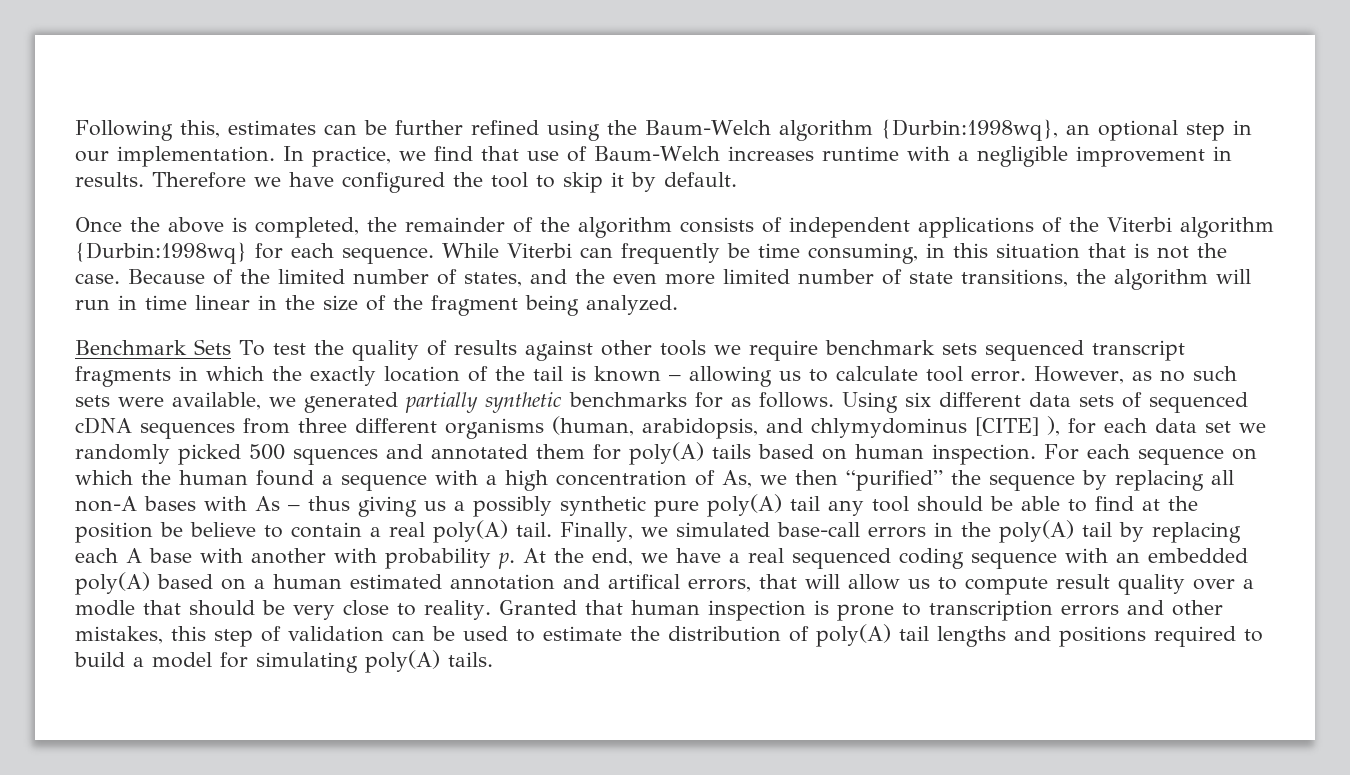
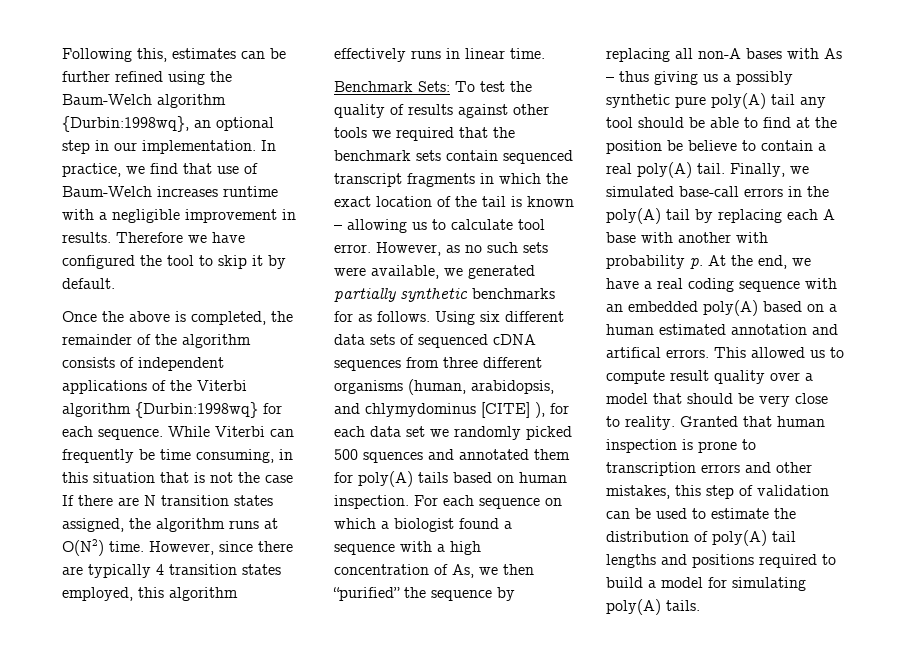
[75,269,1251,290] [75,295,678,316] case. Because of the limited number of states, and the even more limited number of state transitions, the algorithm will run in time linear in the size of the fragment being analyzed. -> [265,475,293,483] [62,495,273,506] [62,518,278,532] [62,539,293,556] [62,564,281,578] [62,587,238,601] [334,48,545,62] case If there are N transition states assigned, the algorithm runs at O(N2) time. However, since there are typically 4 transition states employed, this algorithm effectively runs in linear time.
[194,339,231,355] Sets -> [418,81,450,92] Sets:
[748,340,818,361] require -> [396,127,515,141] required that the
(977, 349) none -> [446,150,498,161] contain
[310,366,376,386] exactly -> [334,196,371,207] exact
[141,470,248,485] the human -> [381,518,454,532] a biologist
[792,548,891,569] sequenced -> (683, 283) none
[688,574,900,592] errors, that will allow -> [666,347,805,358] errors. This allowed
[75,600,135,616] modle -> [606,393,648,404] model

